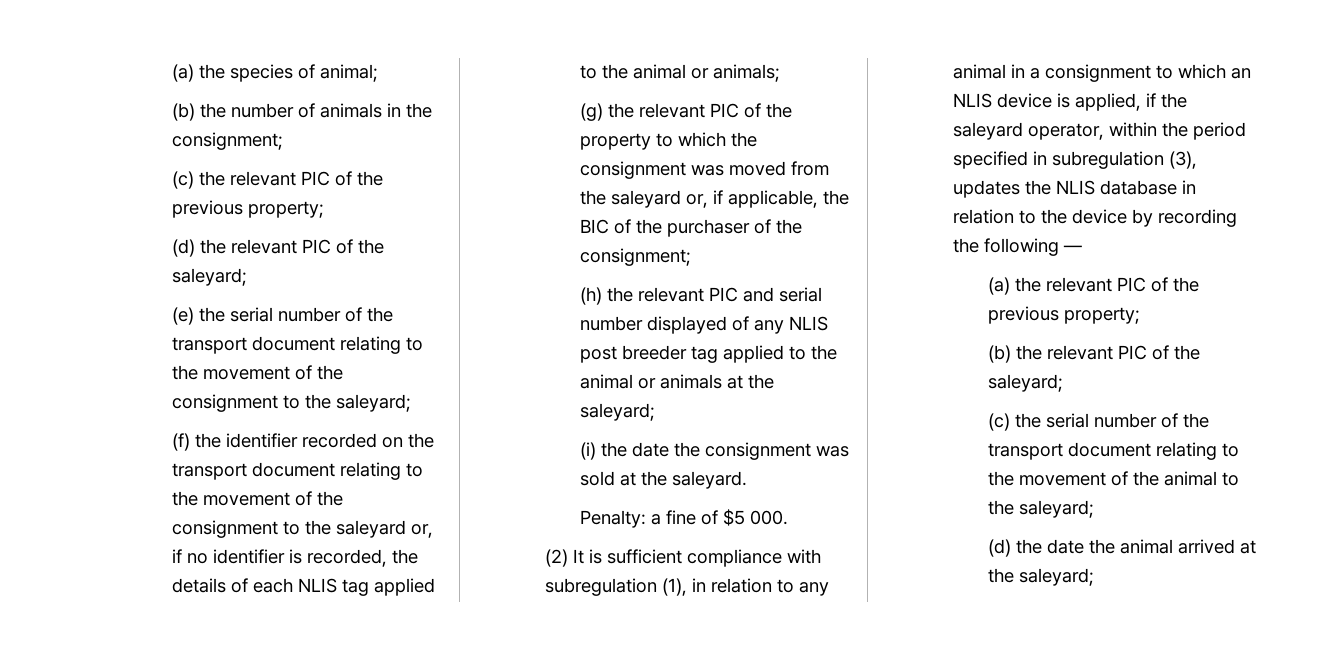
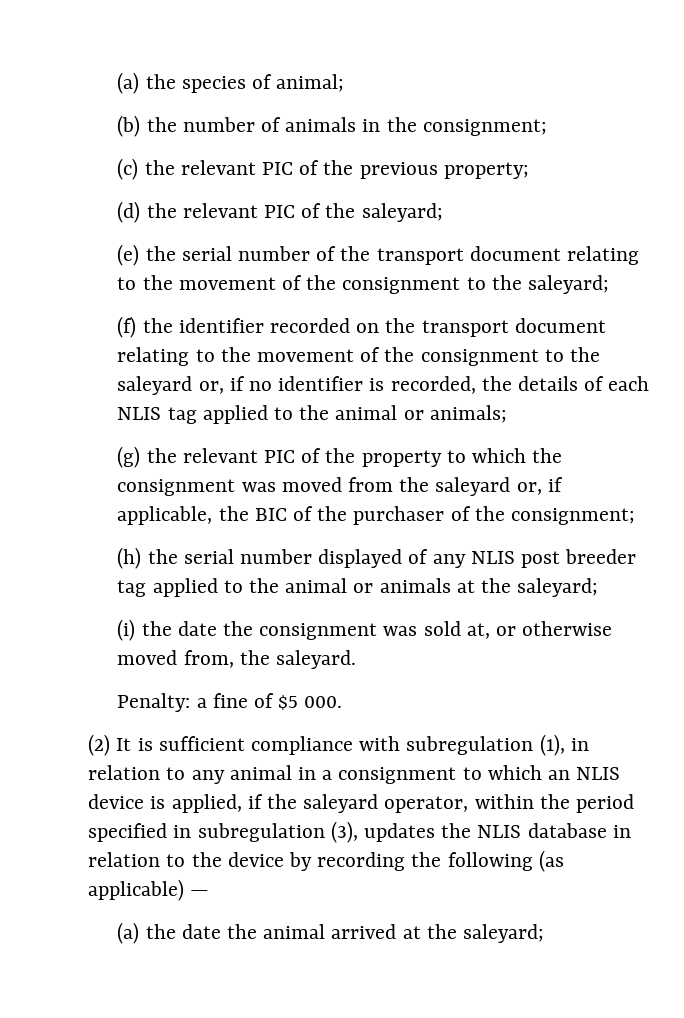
[637,287,774,302] relevant PIC and -> (178, 556) none
[619,472,636,486] at -> [466,621,613,639] [117,650,234,668] at, or otherwise moved from,
(1059, 247) none -> [538,850,564,872] [88,879,185,901] (as applicable)
[1045,277,1199,292] [987,306,1140,324] [987,345,1200,363] [987,374,1063,392] [987,413,1209,431] [987,442,1239,460] [987,471,1239,486] [987,500,1094,518] [987,539,1042,557] relevant PIC of the previous property; // (b) the relevant PIC of the saleyard; // (c) the serial number of the transport document relating to the movement of the animal to the saleyard; // (d) the -> (176, 931) none

